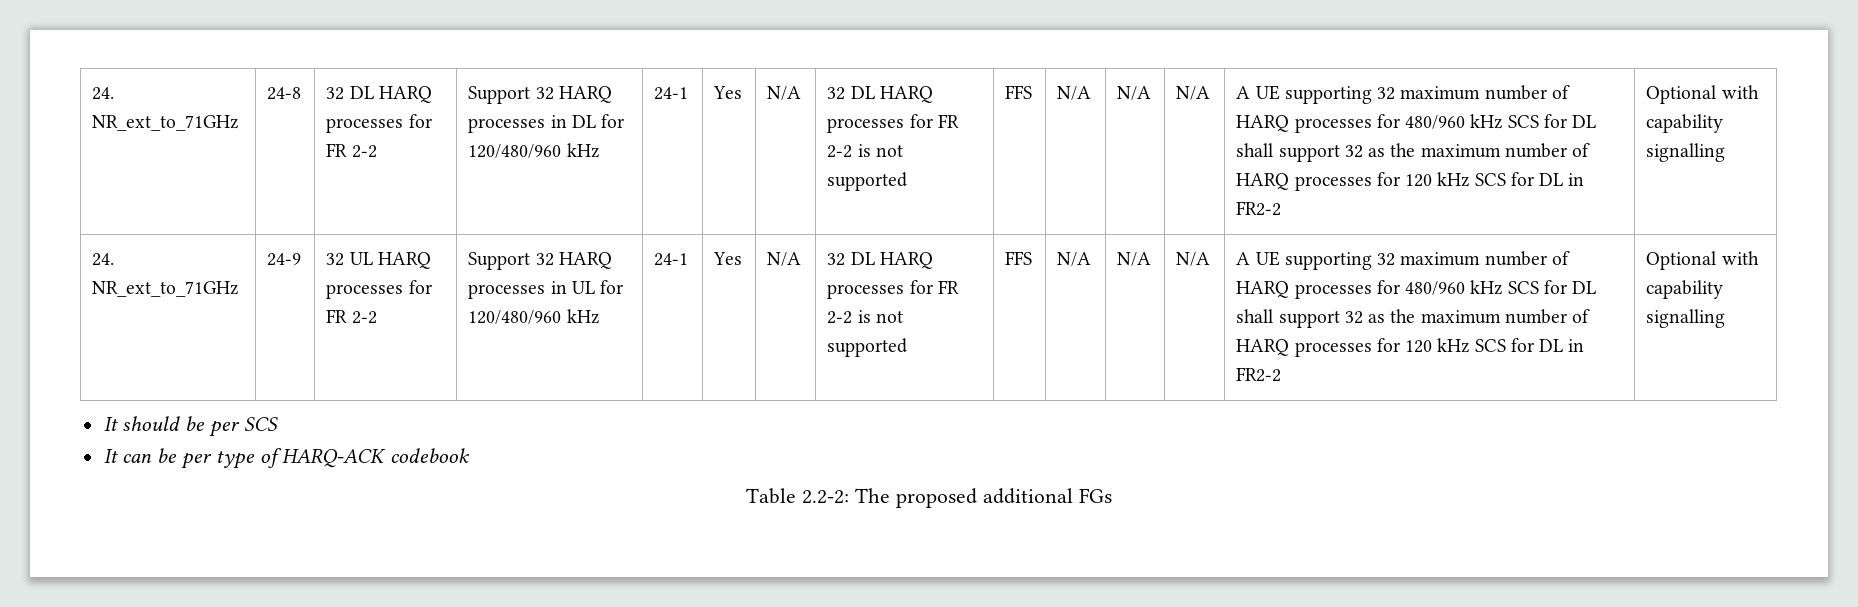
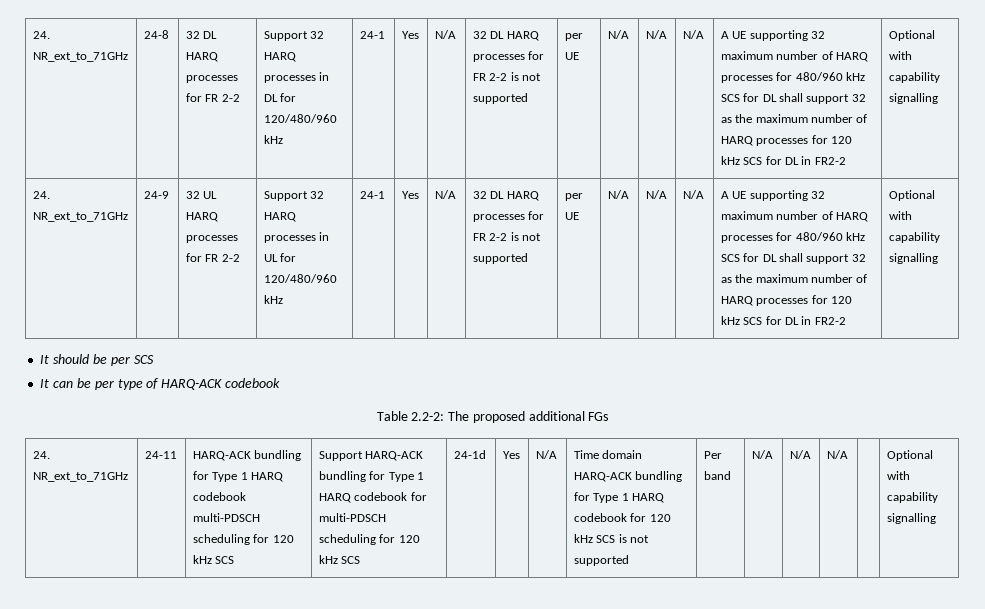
[1005,85,1033,99] FFS -> [564,33,583,41] [564,52,579,60] per UE
[1005,251,1033,265] FFS -> [564,193,583,201] [564,212,579,220] per UE
(1112, 495) none -> [32,451,50,459] [32,472,128,482] [144,451,177,459] [192,450,302,461] [192,471,283,482] [192,492,246,501] [192,513,260,522] [192,534,294,545] [192,555,235,564] [318,451,424,461] [318,471,424,482] [318,492,427,503] [318,513,386,522] [318,534,420,545] [318,555,361,564] [453,450,486,459] [502,451,520,459] [535,450,557,459] [573,450,643,459] [573,471,683,482] [573,492,664,503] [573,513,671,522] [573,534,649,543] [573,555,629,566] [703,451,722,459] [703,471,731,480] [751,450,773,459] [789,450,811,459] [826,450,848,459] [886,450,933,461] [886,471,910,480] [886,492,938,503] [886,513,936,524] // 24. NR_ext_to_71GHz | 24-11 | HARQ-ACK bundling for Type 1 HARQ codebook multi-PDSCH scheduling for 120 kHz SCS | Support HARQ-ACK bundling for Type 1 HARQ codebook for multi-PDSCH scheduling for 120 kHz SCS | 24-1d | Yes | N/A | Time domain HARQ-ACK bundling for Type 1 HARQ codebook for 120 kHz SCS is not supported | Per band | N/A | N/A | N/A | | Optional with capability signalling

